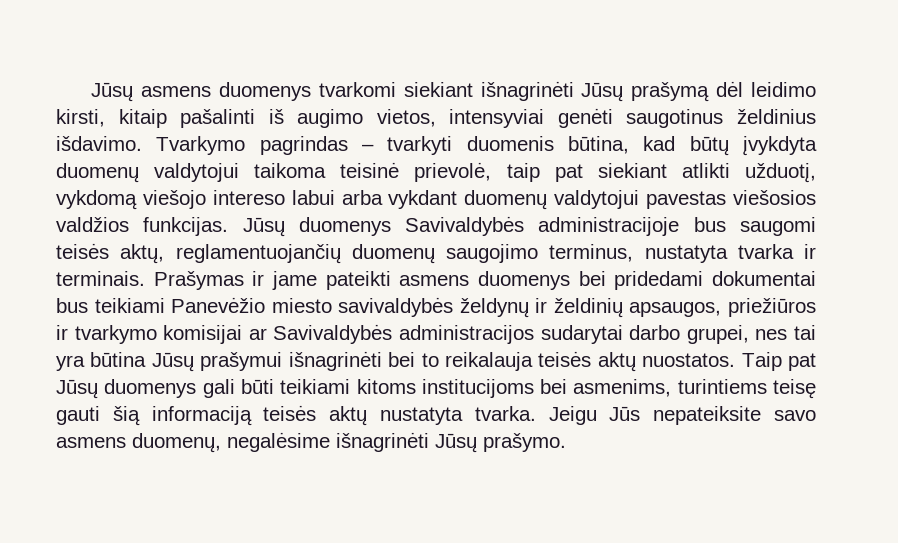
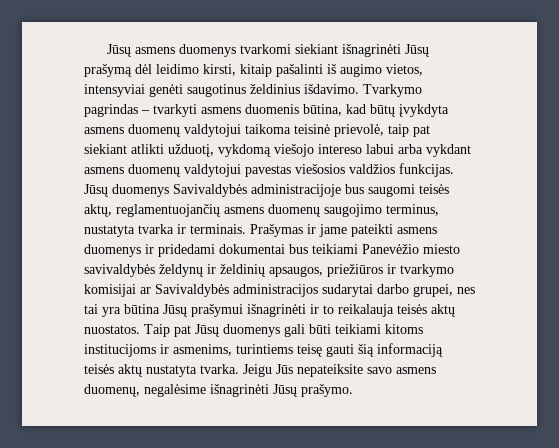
(453, 145) none -> [201,107,241,114] asmens
(817, 146) none -> [84,127,124,134] asmens
(458, 199) none -> [84,167,124,174] asmens
(341, 254) none -> [224,207,264,214] asmens
[578,271,606,286] bei -> [145,244,154,254] ir
[388,352,416,367] bei -> [310,304,319,314] ir
[540,379,568,394] bei -> [160,344,169,354] ir

